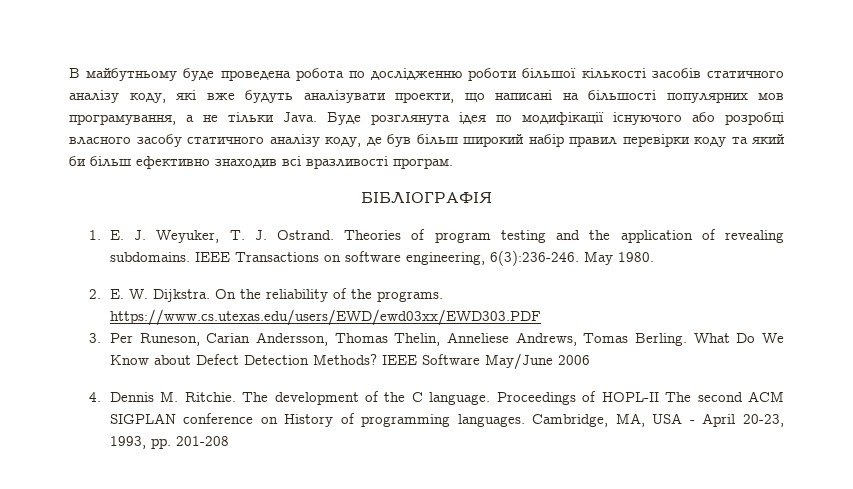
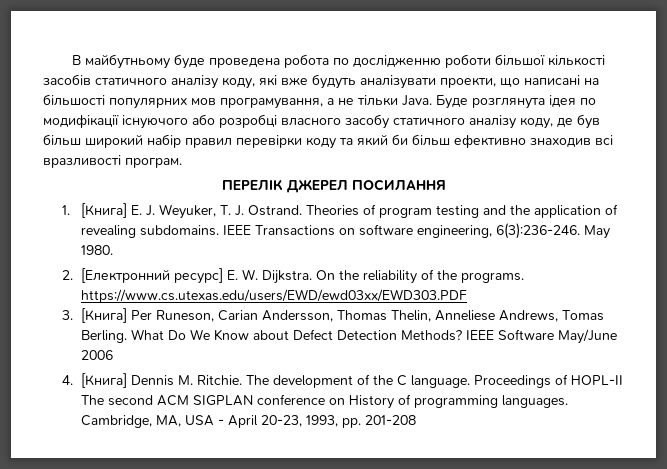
[361,192,492,203] БІБЛІОГРАФІЯ -> [221,179,446,193] ПЕРЕЛІК ДЖЕРЕЛ ПОСИЛАННЯ
(102, 235) none -> [81,203,128,218] [Книга]
(102, 294) none -> [81,268,224,284] [Електронний ресурс]
(102, 338) none -> [81,308,128,323] [Книга]
(102, 397) none -> [81,373,128,388] [Книга]

